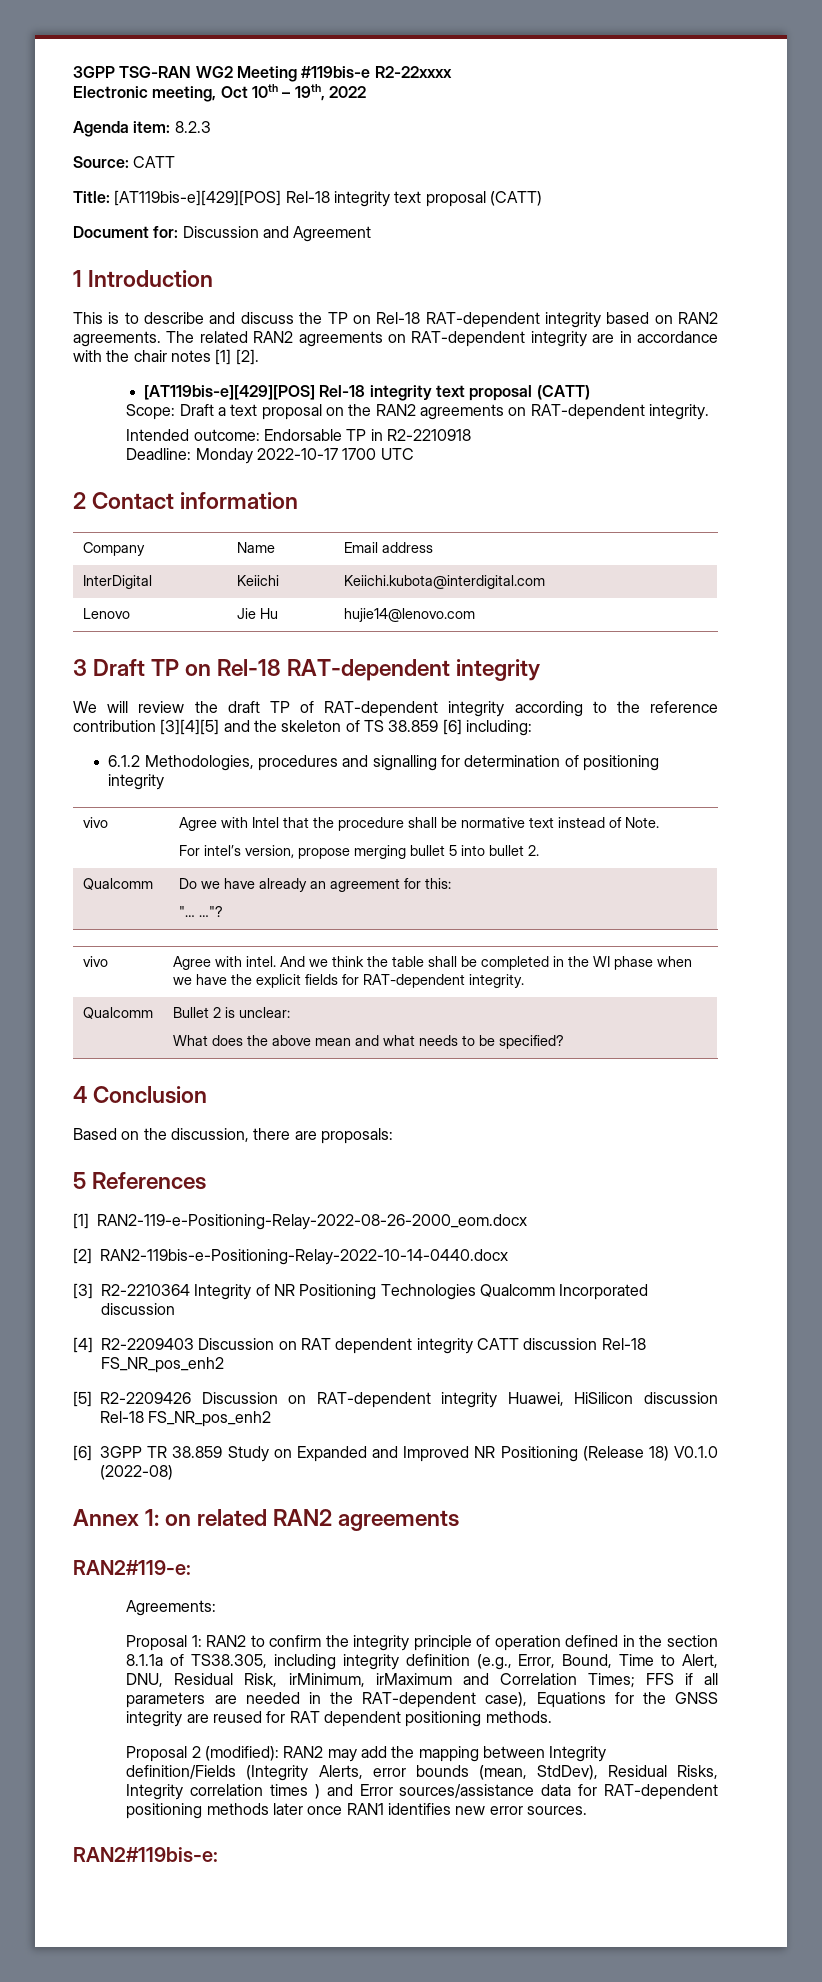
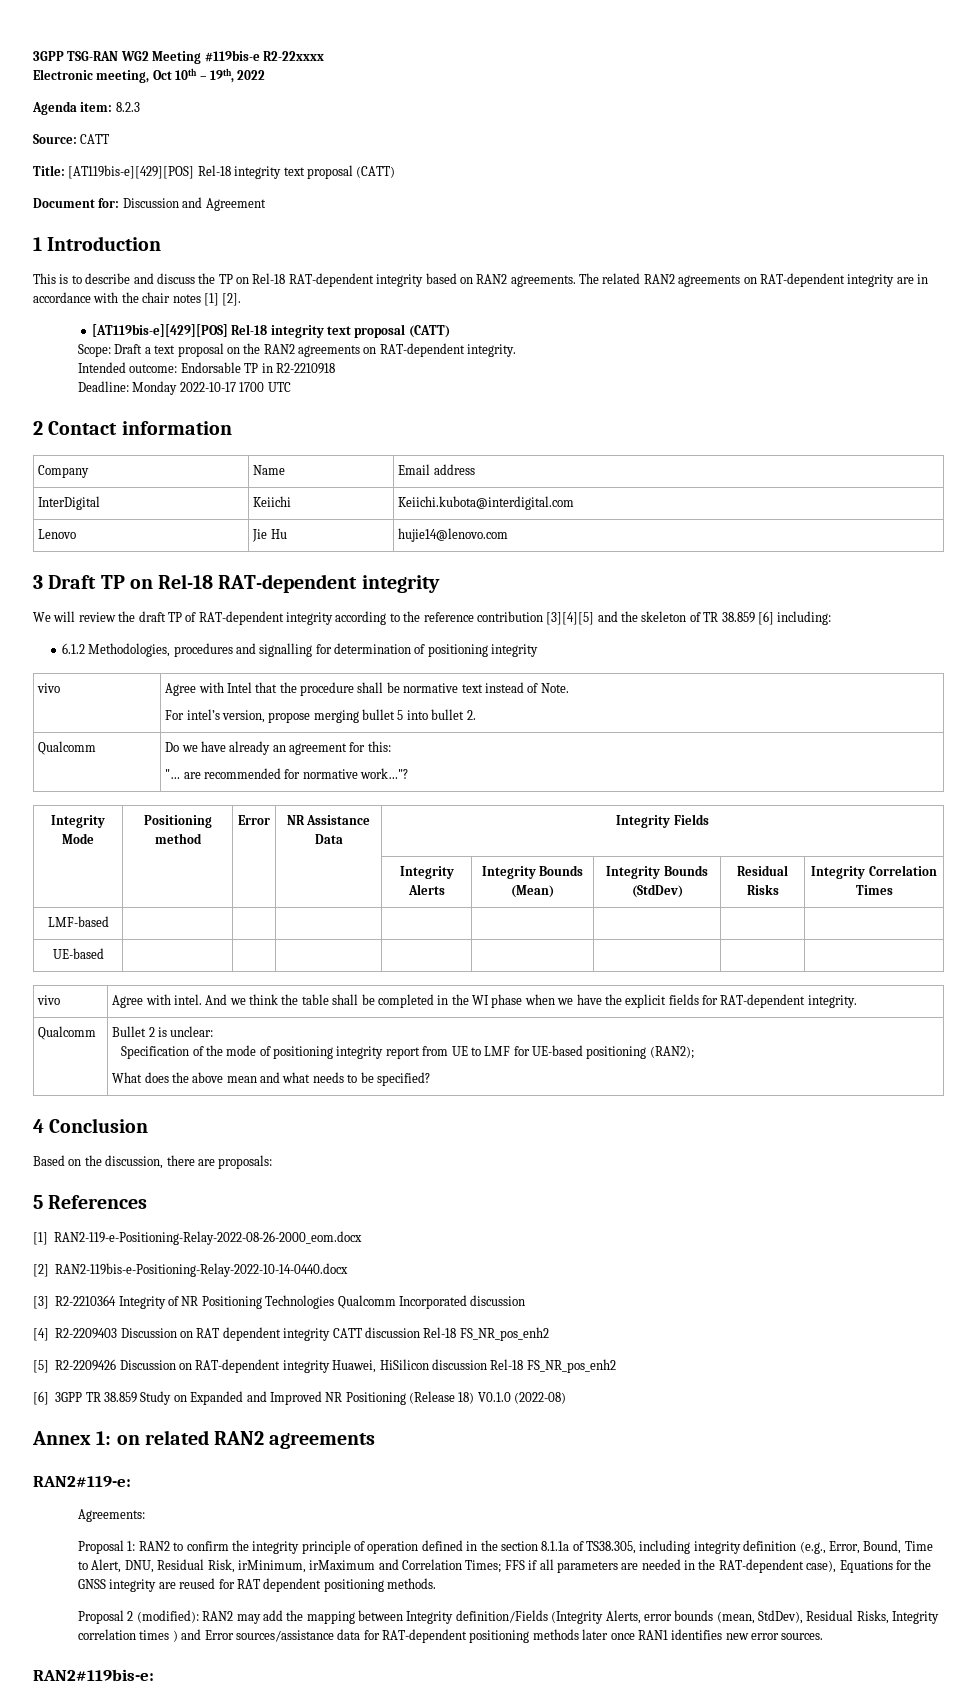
[363,720,384,732] TS -> [703,612,719,622] TR
[198,906,223,917] …"? -> [183,768,409,779] [51,815,105,828] [62,833,94,844] [143,815,212,828] [154,833,202,844] [238,815,270,825] [286,815,371,825] [314,834,343,844] [616,814,709,828] [399,866,454,879] [407,884,445,895] [481,865,584,879] [511,885,554,898] [606,865,708,879] [631,884,683,898] [737,865,788,876] [746,884,779,895] [811,865,937,879] [855,885,893,895] [47,916,109,927] [52,948,104,959] are recommended for normative work…"? // Integrity Mode | Positioning method | Error | NR Assistance Data | Integrity Fields // | | | | Integrity Alerts | Integrity Bounds (Mean) | Integrity Bounds (StdDev) | Residual Risks | Integrity Correlation Times // LMF-based | | | | | | | | // UE-based | | | | | | | |
(290, 1012) none -> [121,1045,694,1059] // Specification of the mode of positioning integrity report from UE to LMF for UE-based positioning (RAN2);

